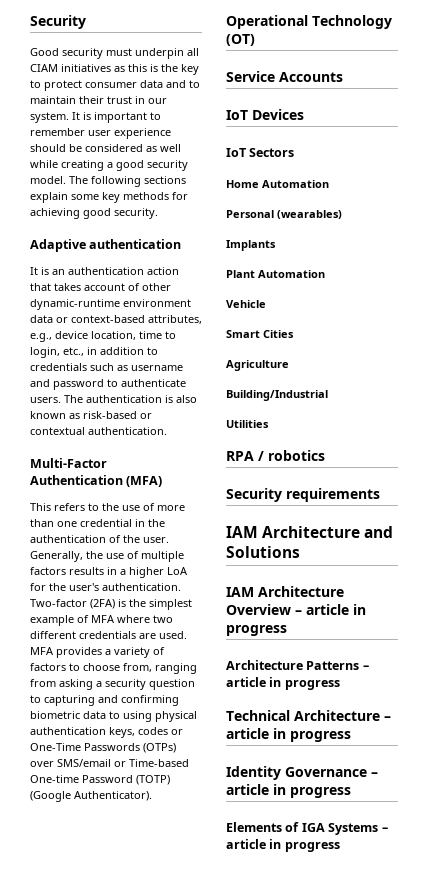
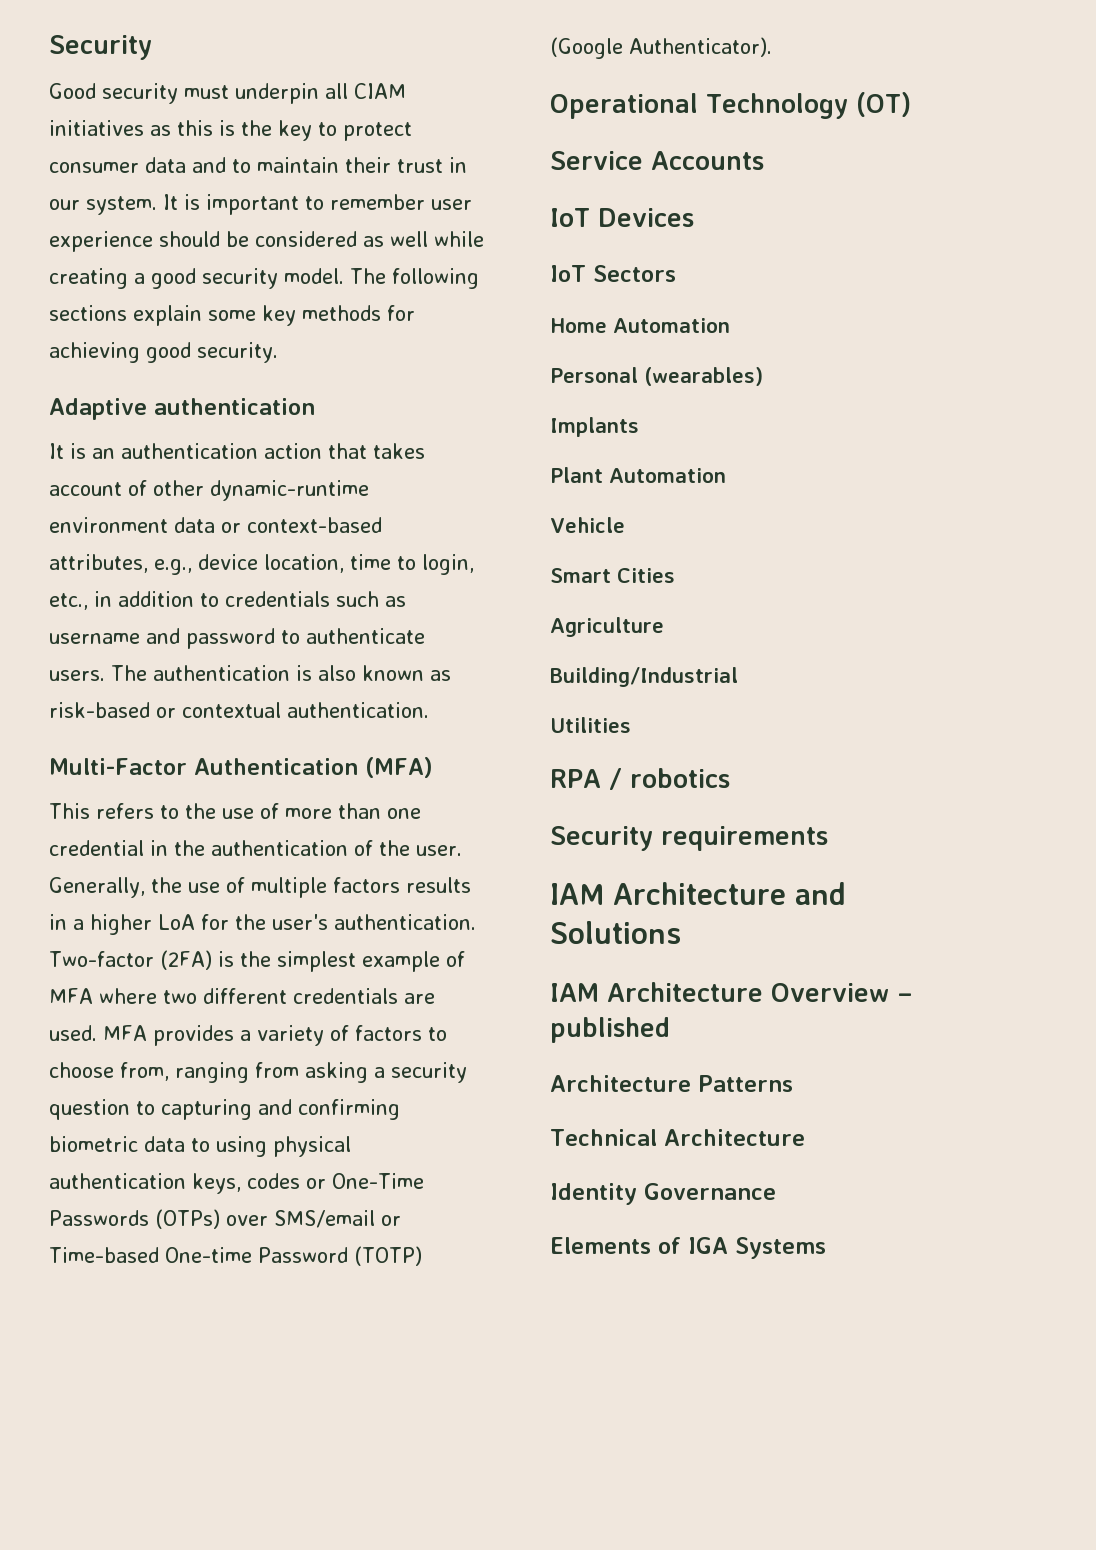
[306,604,366,615] [226,625,287,636] article in progress -> [550,1017,670,1043] published
[362,665,369,670] [226,677,340,690] [226,710,391,721] [226,728,351,742] [226,766,378,780] [226,784,351,798] – article in progress // Technical Architecture – article in progress // Identity Governance – article in progress -> [550,1129,805,1146] [550,1183,776,1205] // Technical Architecture // Identity Governance
[381,827,388,832] [226,839,340,852] – article in progress -> (826, 1248) none

